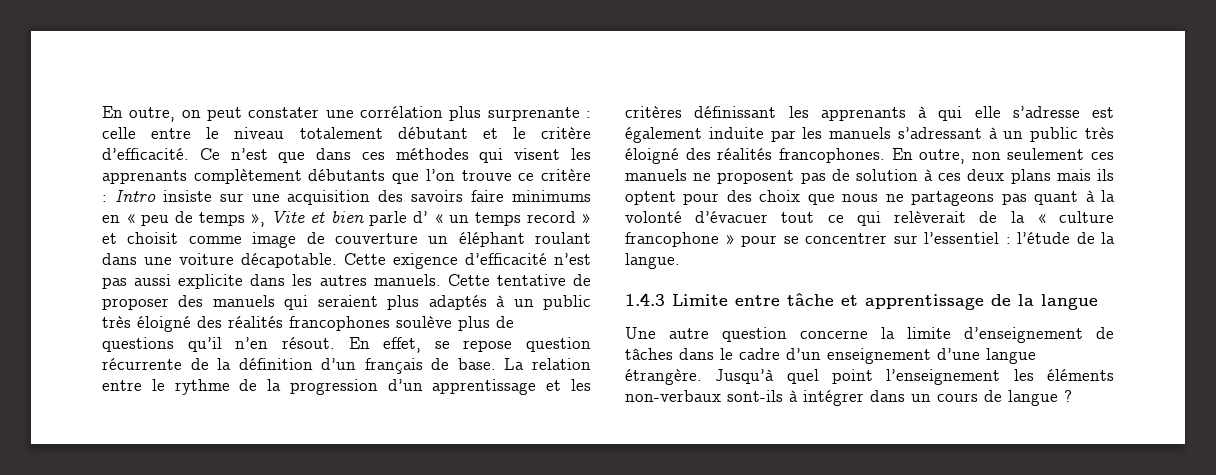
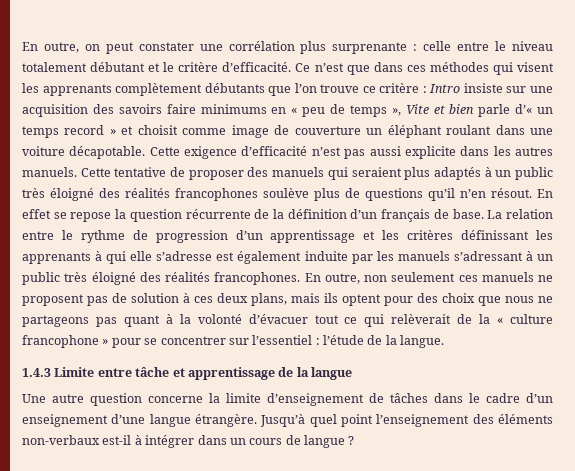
[412,211,443,223] d’ « -> [515,104,533,114] d’«
[383,337,422,353] effet, -> [22,209,51,219] effet
(513, 346) none -> [115,209,127,219] la
[267,379,282,391] la -> (148, 235) none
[1010,169,1051,184] plans -> [251,293,287,306] plans,
[1013,369,1034,381] les -> [472,414,494,424] des
[727,390,783,402] sont-ils -> [102,435,132,445] est-il

